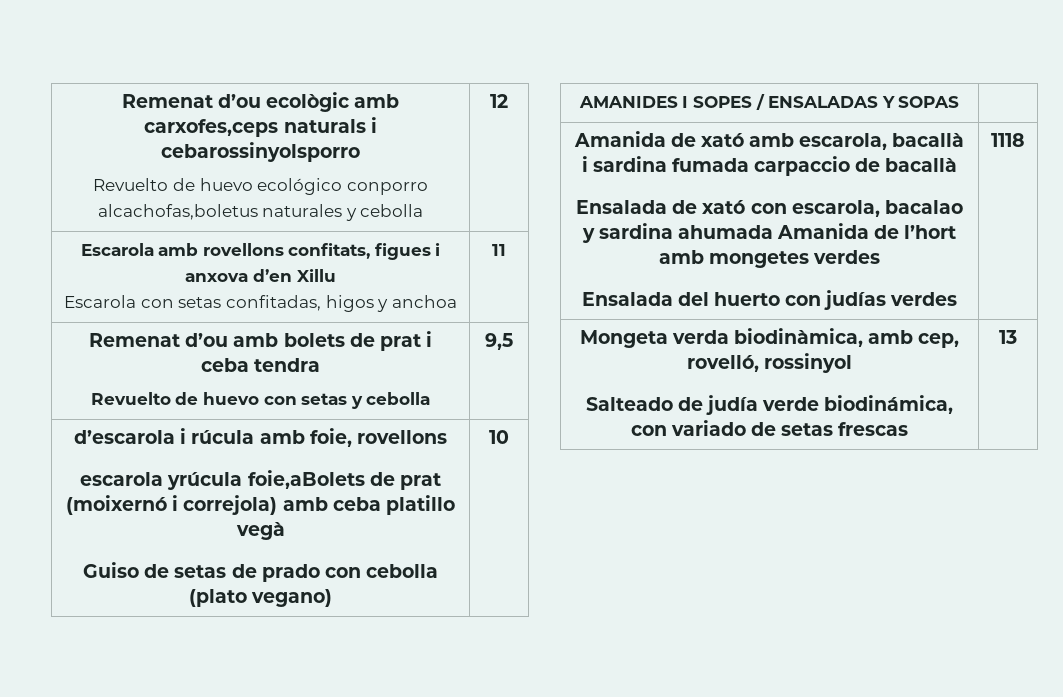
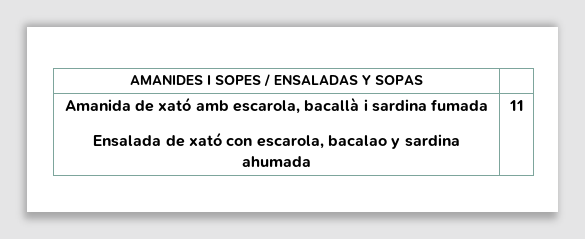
[121,92,400,112] [144,117,377,137] [161,142,360,162] [93,178,428,195] [97,204,424,221] [490,94,508,108] [80,243,441,260] [185,269,336,282] [64,295,457,312] [492,244,506,256] [89,331,432,351] [200,358,321,372] [90,392,431,409] [485,333,513,350] [74,428,447,447] [80,470,441,490] [66,495,455,515] [235,522,285,540] [83,562,438,582] [188,589,333,607] [489,430,509,444] Remenat d’ou ecològic amb carxofes,ceps naturals i cebarossinyolsporro // Revuelto de huevo ecológico conporro alcachofas,boletus naturales y cebolla | 12 // Escarola amb rovellons confitats, figues i anxova d’en Xillu // Escarola con setas confitadas, higos y anchoa | 11 // Remenat d’ou amb bolets de prat i ceba tendra // Revuelto de huevo con setas y cebolla | 9,5 // d’escarola i rúcula amb foie, rovellons // escarola yrúcula foie,aBolets de prat (moixernó i correjola) amb ceba platillo vegà // Guiso de setas de prado con cebolla (plato vegano) | 10 // -> (130, 80) none
[754,156,958,176] carpaccio de bacallà -> (489, 105) none
[777,223,957,239] [658,250,881,268] [581,290,958,310] [991,133,1025,147] [579,328,960,348] [686,353,853,373] [585,395,954,415] [630,420,909,436] [999,330,1017,344] Amanida de l’hort amb mongetes verdes // Ensalada del huerto con judías verdes | 1118 // Mongeta verda biodinàmica, amb cep, rovelló, rossinyol // Salteado de judía verde biodinámica, con variado de setas frescas | 13 -> [508,100,524,111] | 11

